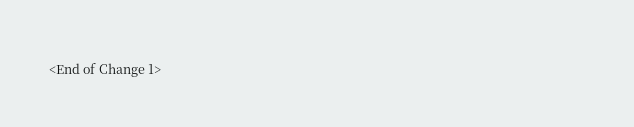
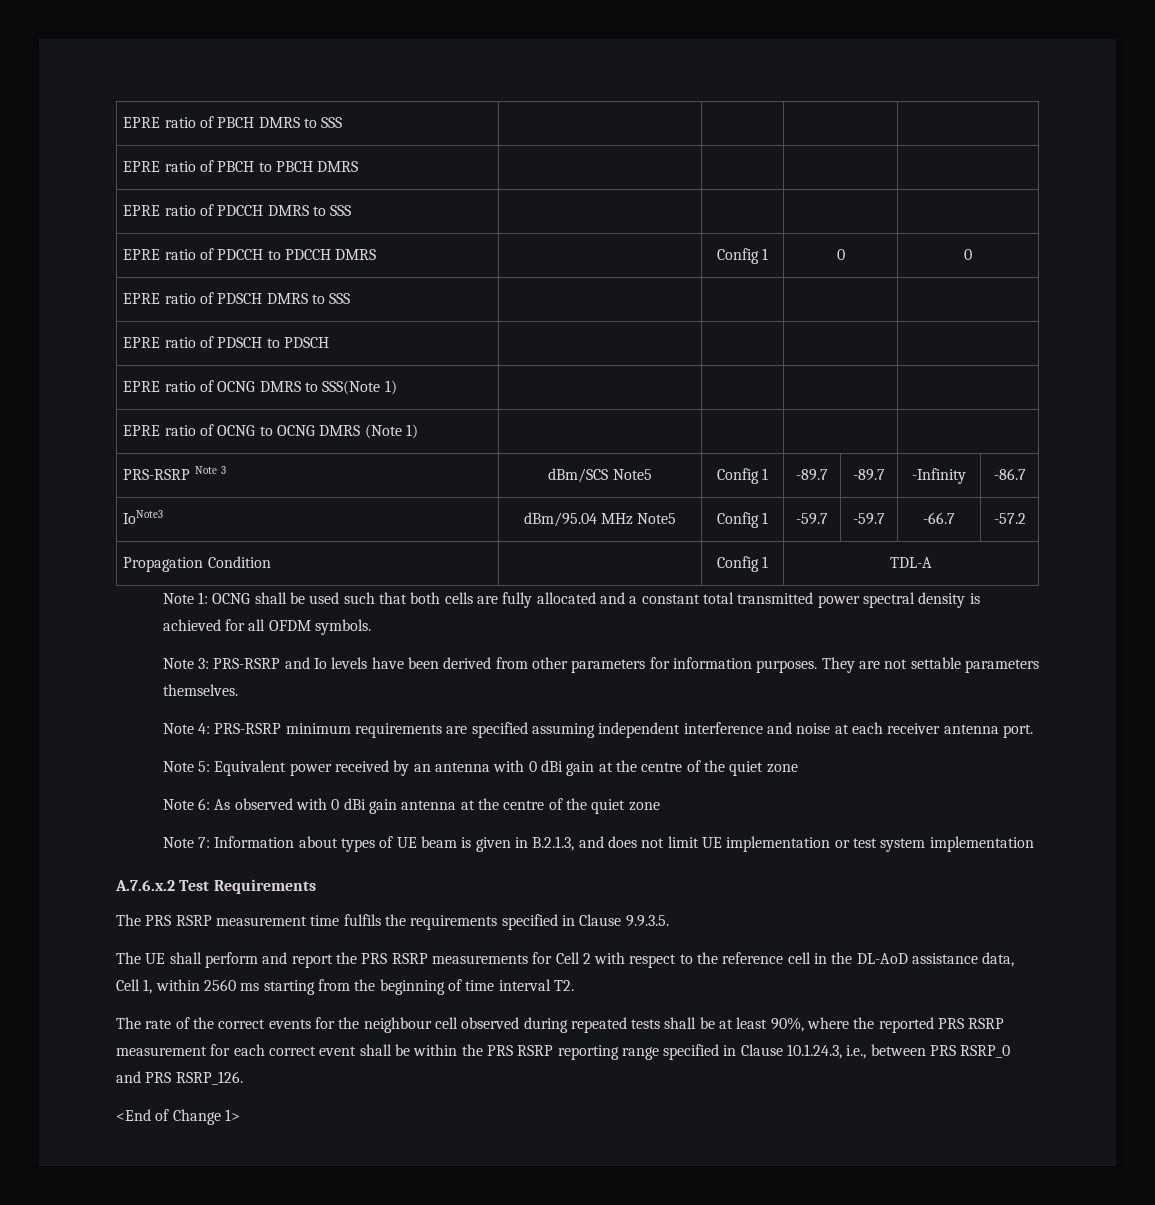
(49, 68) none -> [123,116,343,128] [123,160,359,172] [123,204,352,216] [123,248,377,260] [716,248,769,264] [836,249,845,260] [964,249,972,260] [123,292,351,304] [123,336,330,348] [123,380,397,395] [123,424,419,439] [123,466,227,480] [548,468,652,483] [716,468,769,484] [796,469,828,481] [853,469,885,481] [912,468,966,484] [993,468,1026,480] [123,510,164,524] [523,512,677,527] [716,512,769,528] [796,513,828,525] [853,513,885,525] [923,512,955,524] [993,513,1026,524] [123,556,271,572] [716,556,769,572] [890,557,932,568] [162,592,980,608] [162,619,372,635] [162,657,1039,673] [162,684,238,696] [162,722,1033,738] [162,760,798,776] [162,798,660,814] [162,836,1034,852] [115,879,316,894] [116,914,669,930] [116,952,1015,968] [116,979,574,995] [116,1017,1005,1033] [116,1044,1011,1060] [116,1071,243,1085] EPRE ratio of PBCH DMRS to SSS | | | | // EPRE ratio of PBCH to PBCH DMRS | | | | // EPRE ratio of PDCCH DMRS to SSS | | | | // EPRE ratio of PDCCH to PDCCH DMRS | | Config 1 | 0 | 0 // EPRE ratio of PDSCH DMRS to SSS | | | | // EPRE ratio of PDSCH to PDSCH | | | | // EPRE ratio of OCNG DMRS to SSS(Note 1) | | | | // EPRE ratio of OCNG to OCNG DMRS (Note 1) | | | | // PRS-RSRP Note 3 | dBm/SCS Note5 | Config 1 | -89.7 | -89.7 | -Infinity | -86.7 // IoNote3 | dBm/95.04 MHz Note5 | Config 1 | -59.7 | -59.7 | -66.7 | -57.2 // Propagation Condition | | Config 1 | TDL-A // Note 1: OCNG shall be used such that both cells are fully allocated and a constant total transmitted power spectral density is achieved for all OFDM symbols. // Note 3: PRS-RSRP and Io levels have been derived from other parameters for information purposes. They are not settable parameters themselves. // Note 4: PRS-RSRP minimum requirements are specified assuming independent interference and noise at each receiver antenna port. // Note 5: Equivalent power received by an antenna with 0 dBi gain at the centre of the quiet zone // Note 6: As observed with 0 dBi gain antenna at the centre of the quiet zone // Note 7: Information about types of UE beam is given in B.2.1.3, and does not limit UE implementation or test system implementation // A.7.6.x.2 Test Requirements // The PRS RSRP measurement time fulfils the requirements specified in Clause 9.9.3.5. // The UE shall perform and report the PRS RSRP measurements for Cell 2 with respect to the reference cell in the DL-AoD assistance data, Cell 1, within 2560 ms starting from the beginning of time interval T2. // The rate of the correct events for the neighbour cell observed during repeated tests shall be at least 90%, where the reported PRS RSRP measurement for each correct event shall be within the PRS RSRP reporting range specified in Clause 10.1.24.3, i.e., between PRS RSRP_0 and PRS RSRP_126. //

